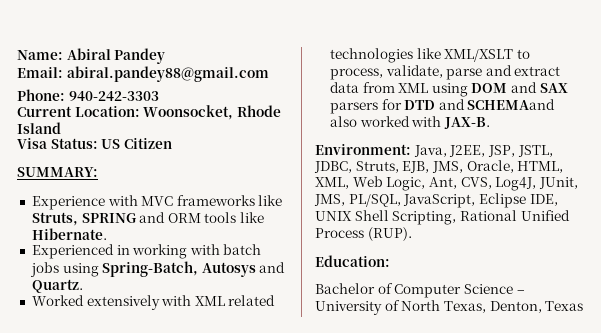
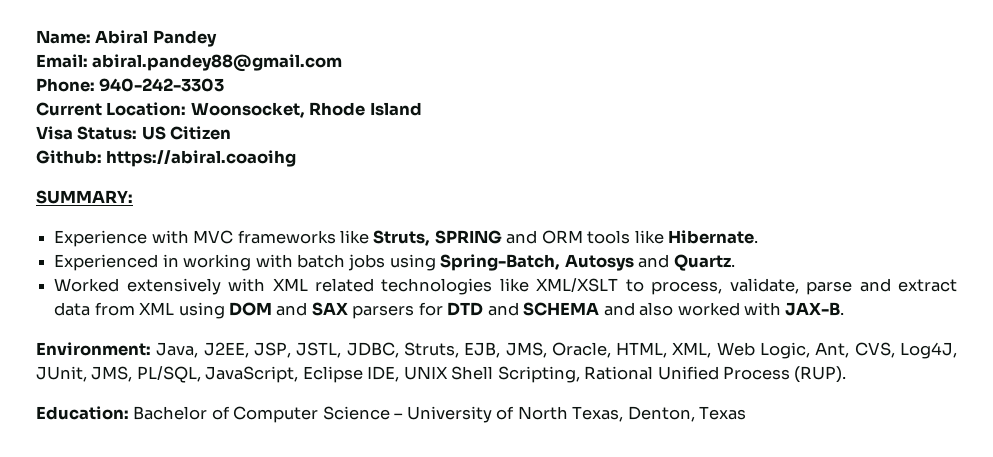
(172, 143) none -> [36,150,297,167] // Github: https://abiral.coaoihg
[467,99,556,110] SCHEMAand -> [523,302,635,316] SCHEMA and
(390, 261) // -> (129, 413) none

